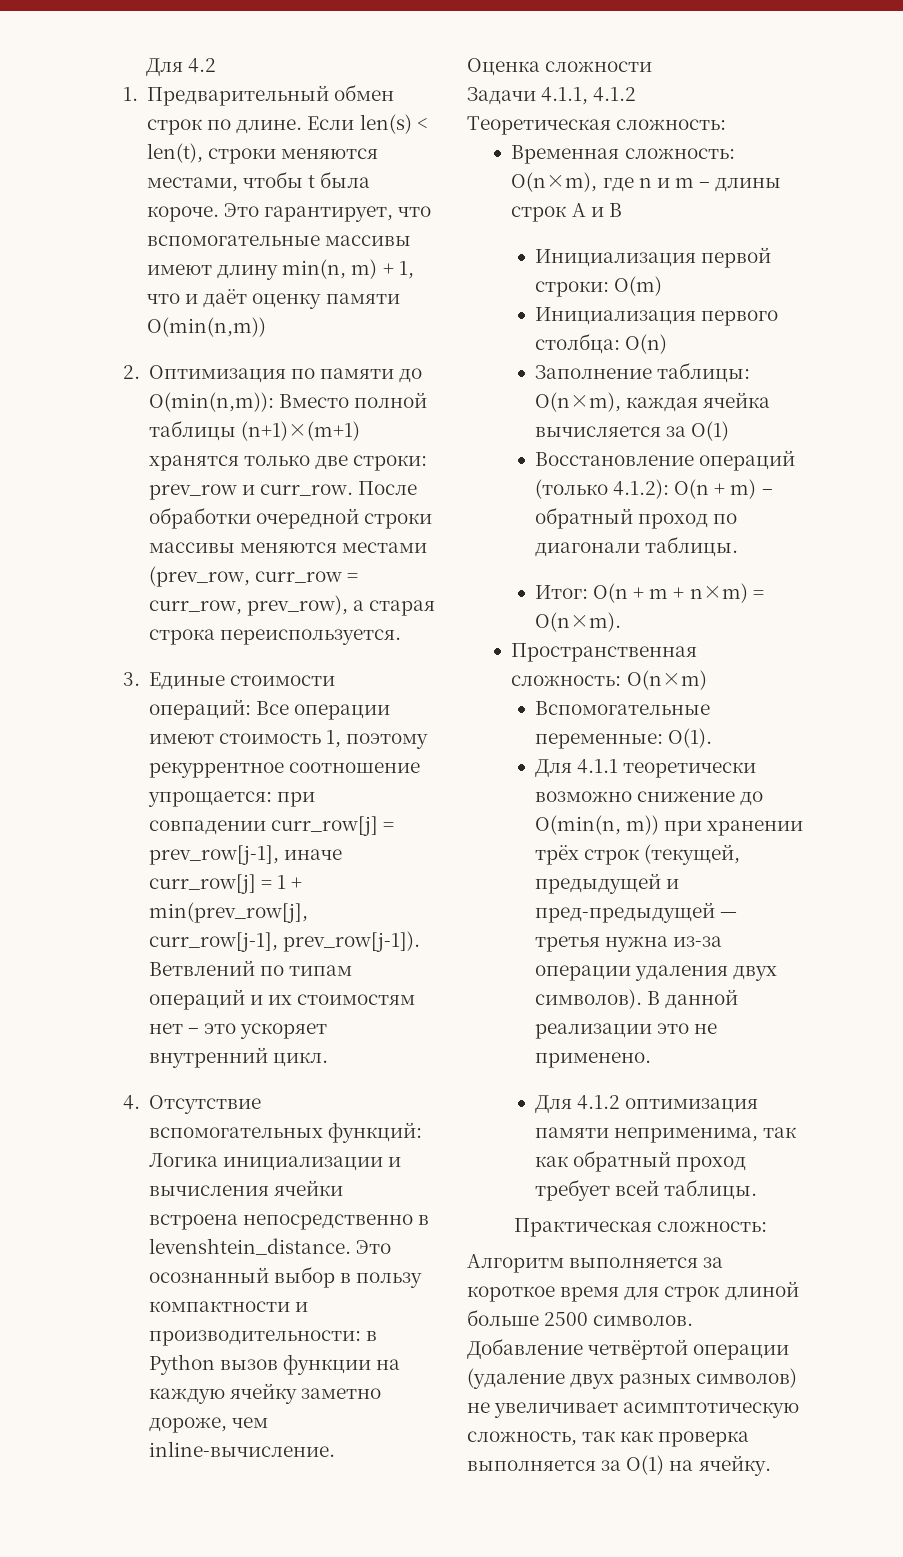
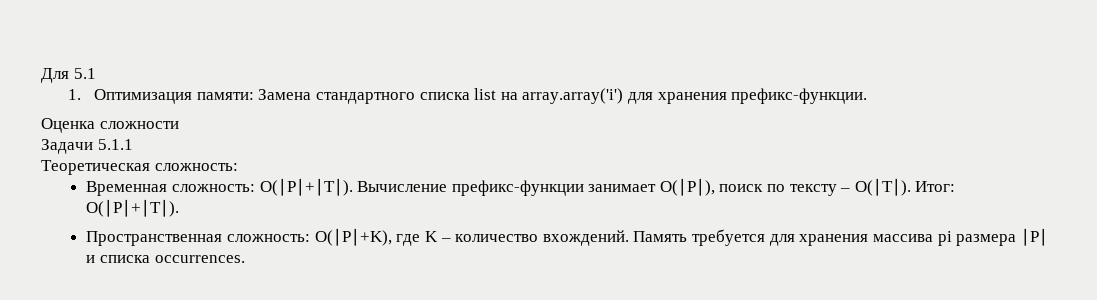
[146,58,217,76] [122,84,395,106] [147,114,428,135] [147,143,379,164] [147,171,371,192] [147,203,432,222] [147,235,412,246] [147,259,414,280] [147,289,400,309] [147,317,267,337] [122,365,423,383] [149,392,428,412] [149,420,361,441] [149,455,428,471] [149,481,418,500] [149,507,433,529] [149,542,428,553] [149,566,359,587] [149,595,436,616] [149,629,402,645] [122,672,336,690] [149,699,391,720] [149,730,429,749] [149,762,421,778] [148,791,316,807] [149,816,395,836] [149,845,343,865] [149,874,303,894] [149,902,309,923] [149,931,421,952] [149,960,353,976] [149,989,416,1010] [149,1023,328,1039] [149,1047,329,1068] [122,1095,262,1114] [149,1122,423,1143] [149,1153,402,1171] [149,1180,344,1196] [149,1214,430,1230] [149,1238,392,1255] [149,1266,423,1288] [149,1301,309,1312] [149,1330,378,1346] [149,1354,401,1375] [149,1383,382,1404] [149,1417,269,1433] [149,1441,336,1457] Для 4.2 // 1. Предварительный обмен строк по длине. Если len(s) < len(t), строки меняются местами, чтобы t была короче. Это гарантирует, что вспомогательные массивы имеют длину min(n, m) + 1, что и даёт оценку памяти O(min(n,m)) // 2. Оптимизация по памяти до O(min(n,m)): Вместо полной таблицы (n+1)×(m+1) хранятся только две строки: prev_row и curr_row. После обработки очередной строки массивы меняются местами (prev_row, curr_row = curr_row, prev_row), а старая строка переиспользуется. // 3. Единые стоимости операций: Все операции имеют стоимость 1, поэтому рекуррентное соотношение упрощается: при совпадении curr_row[j] = prev_row[j-1], иначе curr_row[j] = 1 + min(prev_row[j], curr_row[j-1], prev_row[j-1]). Ветвлений по типам операций и их стоимостям нет – это ускоряет внутренний цикл. // 4. Отсутствие вспомогательных функций: Логика инициализации и вычисления ячейки встроена непосредственно в levenshtein_distance. Это осознанный выбор в пользу компактности и производительности: в Python вызов функции на каждую ячейку заметно дороже, чем inline-вычисление. -> [41,68,96,83] [67,88,868,104] Для 5.1 // 1. Оптимизация памяти: Замена стандартного списка list на array.array('i') для хранения префикс-функции.
[541,87,637,105] 4.1.1, 4.1.2 -> [97,139,133,150] 5.1.1
[511,172,782,192] [511,203,622,222] [534,247,772,268] [534,276,663,297] [534,307,779,326] [534,333,668,354] [534,362,751,383] [534,392,771,412] [534,421,730,441] [534,450,796,471] [534,479,773,499] [534,507,738,529] [534,536,739,557] [534,583,764,603] [534,612,621,632] [511,643,698,662] [511,670,707,690] [534,701,710,715] [534,728,713,749] [534,759,757,778] [534,791,764,806] [534,815,804,836] [534,844,741,865] [534,873,680,894] [534,902,738,923] [534,936,723,952] [534,965,778,981] [534,989,739,1009] [534,1023,718,1039] [534,1052,651,1068] [534,1095,759,1113] [534,1127,798,1143] [534,1150,747,1172] [534,1179,758,1201] [514,1218,768,1237] [467,1254,724,1273] [467,1281,799,1302] [467,1309,694,1326] [467,1338,790,1360] [467,1368,798,1389] [467,1402,800,1418] [467,1431,750,1447] [467,1455,771,1476] O(n×m), где n и m – длины строк A и B // Инициализация первой строки: O(m) // Инициализация первого столбца: O(n) // Заполнение таблицы: O(n×m), каждая ячейка вычисляется за O(1) // Восстановление операций (только 4.1.2): O(n + m) – обратный проход по диагонали таблицы. // Итог: O(n + m + n×m) = O(n×m). // Пространственная сложность: O(n×m) // Вспомогательные переменные: O(1). // Для 4.1.1 теоретически возможно снижение до O(min(n, m)) при хранении трёх строк (текущей, предыдущей и пред-предыдущей — третья нужна из-за операции удаления двух символов). В данной реализации это не применено. // Для 4.1.2 оптимизация памяти неприменима, так как обратный проход требует всей таблицы. // Практическая сложность: // Алгоритм выполняется за короткое время для строк длиной больше 2500 символов. Добавление четвёртой операции (удаление двух разных символов) не увеличивает асимптотическую сложность, так как проверка выполняется за O(1) на ячейку. -> [259,178,956,196] [86,199,180,217] [86,228,1049,246] [86,255,245,263] O(∣P∣+∣T∣). Вычисление префикс-функции занимает O(∣P∣), поиск по тексту – O(∣T∣). Итог: O(∣P∣+∣T∣). // Пространственная сложность: O(∣P∣+K), где K – количество вхождений. Память требуется для хранения массива pi размера ∣P∣ и списка occurrences.

